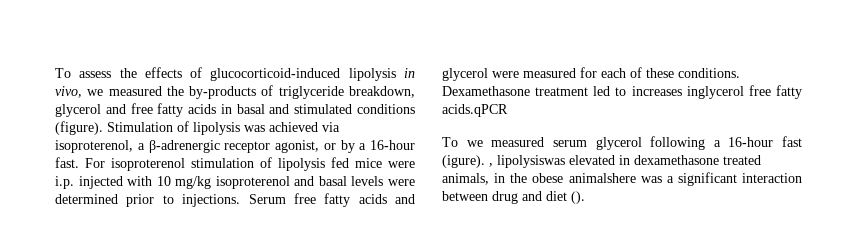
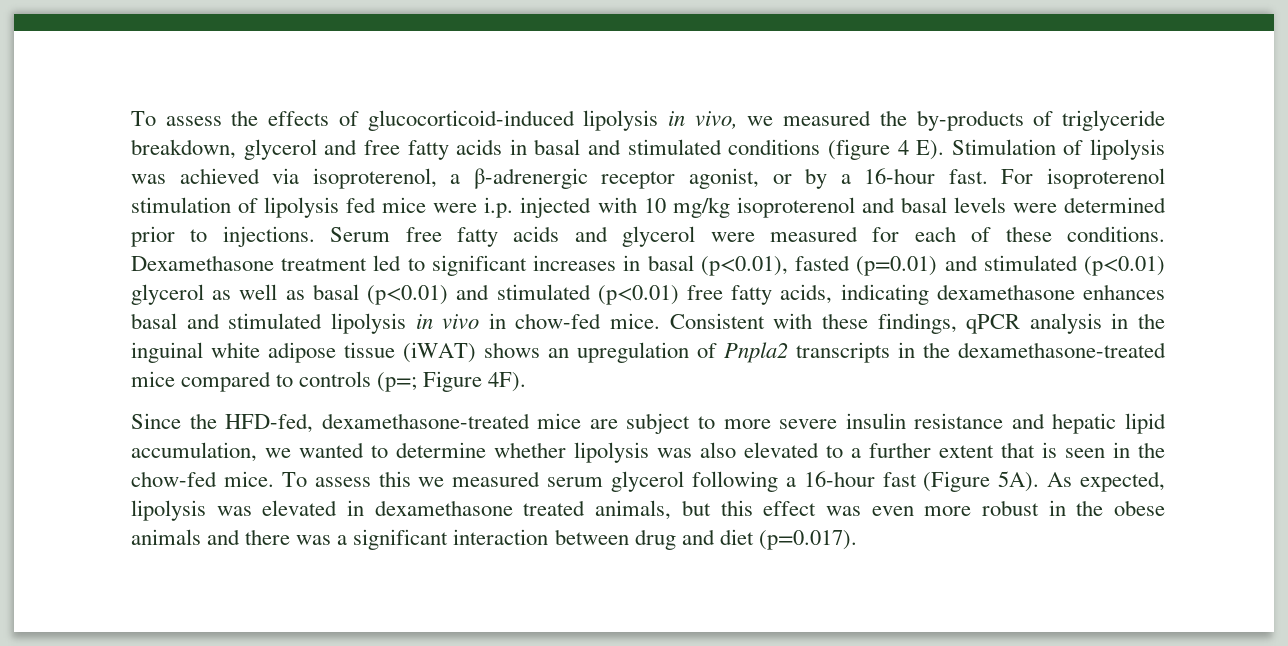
[55,121,103,135] (figure). -> [827,139,945,160] (figure 4 E).
[631,85,802,99] [442,104,508,117] [442,137,458,147] increases inglycerol free fatty acids.qPCR // To -> [431,255,1166,276] [131,284,1165,305] [131,313,1165,334] [131,342,1166,363] [131,371,527,392] [131,413,1166,434] [131,442,1165,463] [131,471,411,487] significant increases in basal (p<0.01), fasted (p=0.01) and stimulated (p<0.01) glycerol as well as basal (p<0.01) and stimulated (p<0.01) free fatty acids, indicating dexamethasone enhances basal and stimulated lipolysis in vivo in chow-fed mice. Consistent with these findings, qPCR analysis in the inguinal white adipose tissue (iWAT) shows an upregulation of Pnpla2 transcripts in the dexamethasone-treated mice compared to controls (p=; Figure 4F). // Since the HFD-fed, dexamethasone-treated mice are subject to more severe insulin resistance and hepatic lipid accumulation, we wanted to determine whether lipolysis was also elevated to a further extent that is seen in the chow-fed mice. To assess this
[442,155,565,168] (igure). , lipolysiswas -> [923,471,1165,492] [131,500,252,521] (Figure 5A). As expected, lipolysis was
[494,173,636,183] in the obese animalshere -> [681,500,1165,516] [131,529,291,545] but this effect was even more robust in the obese animals and there
[571,191,585,204] (). -> [758,530,857,550] (p=0.017).

